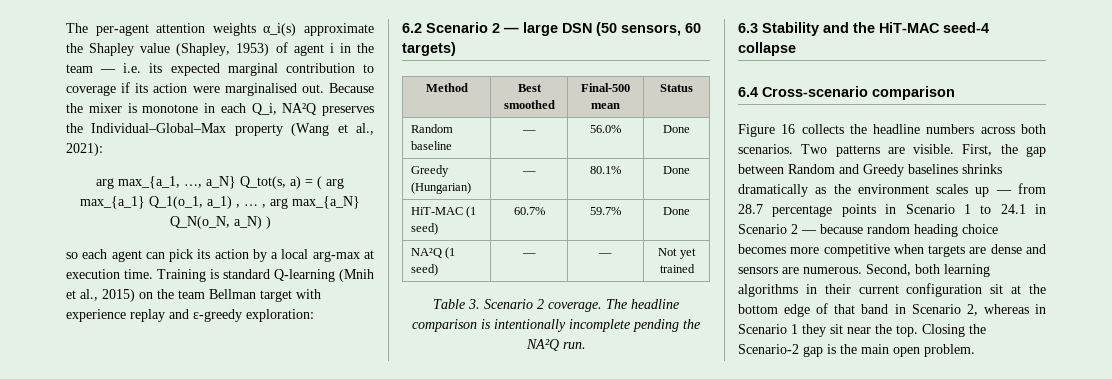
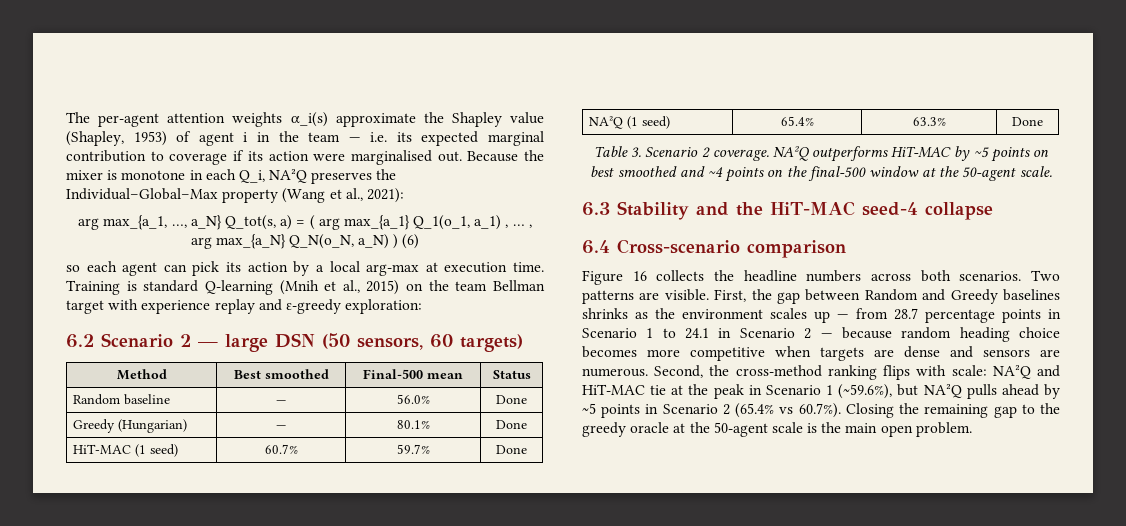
(271, 222) none -> [402,234,420,249] (6)
[521,253,536,256] [598,253,612,256] [658,248,696,259] [659,264,695,273] — | — | Not yet trained -> [780,116,814,126] [912,117,946,126] [1012,117,1043,126] 65.4% | 63.3% | Done
[606,299,679,309] [412,319,700,332] [525,339,586,351] The headline comparison is intentionally incomplete pending the NA²Q run. -> [772,146,1050,162] [590,166,1052,182] NA²Q outperforms HiT-MAC by ~5 points on best smoothed and ~4 points on the final-500 window at the 50-agent scale.
[738,184,808,197] dramatically -> (628, 313) none
[915,264,990,277] [738,283,1046,297] [738,303,1046,317] [738,324,986,337] [738,344,823,357] both learning algorithms in their current configuration sit at the bottom edge of that band in Scenario 2, whereas in Scenario 1 they sit near the top. Closing the Scenario-2 gap -> [709,365,1060,380] [582,384,1060,399] [582,403,1060,418] [582,422,803,437] the cross-method ranking flips with scale: NA²Q and HiT-MAC tie at the peak in Scenario 1 (~59.6%), but NA²Q pulls ahead by ~5 points in Scenario 2 (65.4% vs 60.7%). Closing the remaining gap to the greedy oracle at the 50-agent scale

